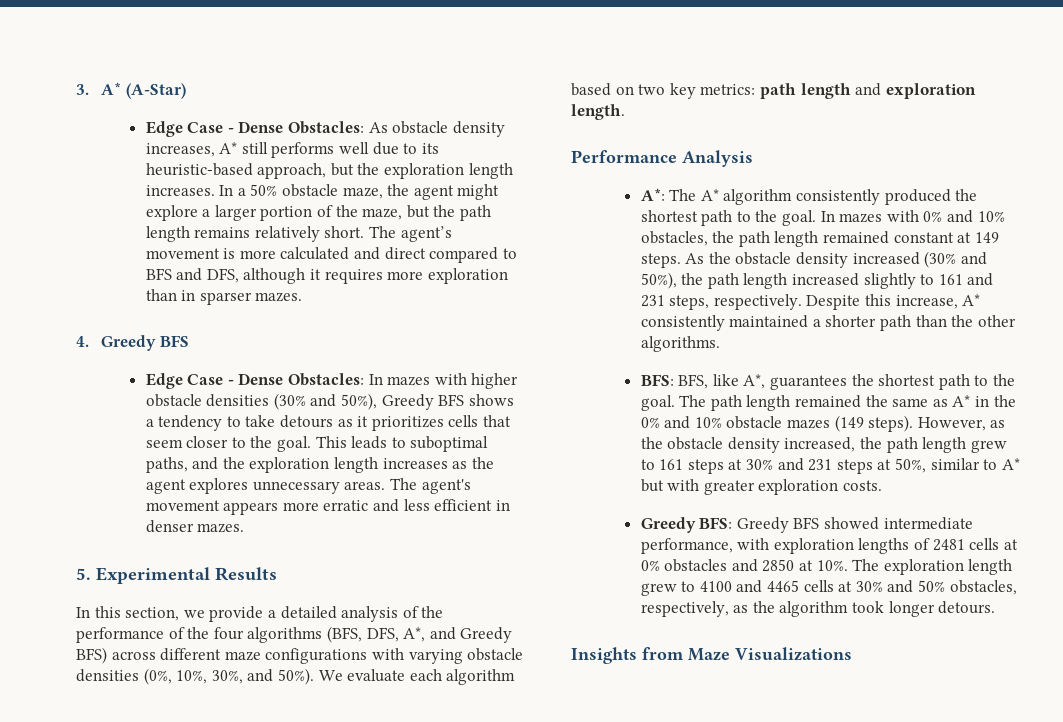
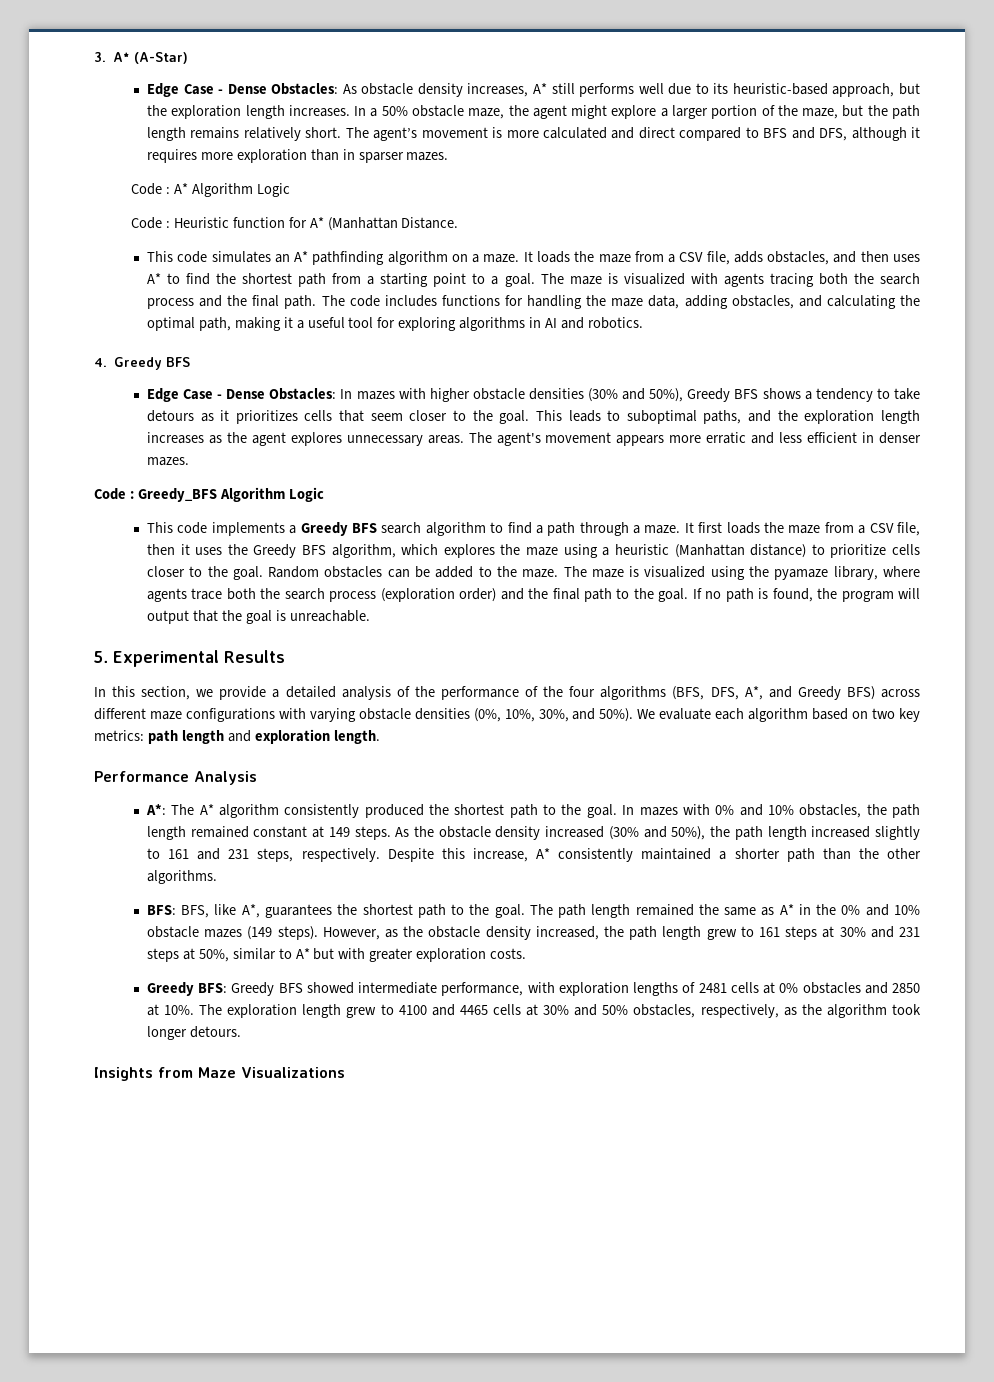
(303, 297) none -> [131,183,290,197] [131,217,459,231] [146,251,921,265] [146,273,920,287] [146,295,920,309] [146,317,643,331] // Code : A* Algorithm Logic // Code : Heuristic function for A* (Manhattan Distance. // This code simulates an A* pathfinding algorithm on a maze. It loads the maze from a CSV file, adds obstacles, and then uses A* to find the shortest path from a starting point to a goal. The maze is visualized with agents tracing both the search process and the final path. The code includes functions for handling the maze data, adding obstacles, and calculating the optimal path, making it a useful tool for exploring algorithms in AI and robotics.
(245, 528) none -> [94,487,324,502] [146,522,921,536] [146,544,920,558] [146,566,921,580] [146,588,920,602] [146,610,370,624] // Code : Greedy_BFS Algorithm Logic // This code implements a Greedy BFS search algorithm to find a path through a maze. It first loads the maze from a CSV file, then it uses the Greedy BFS algorithm, which explores the maze using a heuristic (Manhattan distance) to prioritize cells closer to the goal. Random obstacles can be added to the maze. The maze is visualized using the pyamaze library, where agents trace both the search process (exploration order) and the final path to the goal. If no path is found, the program will output that the goal is unreachable.

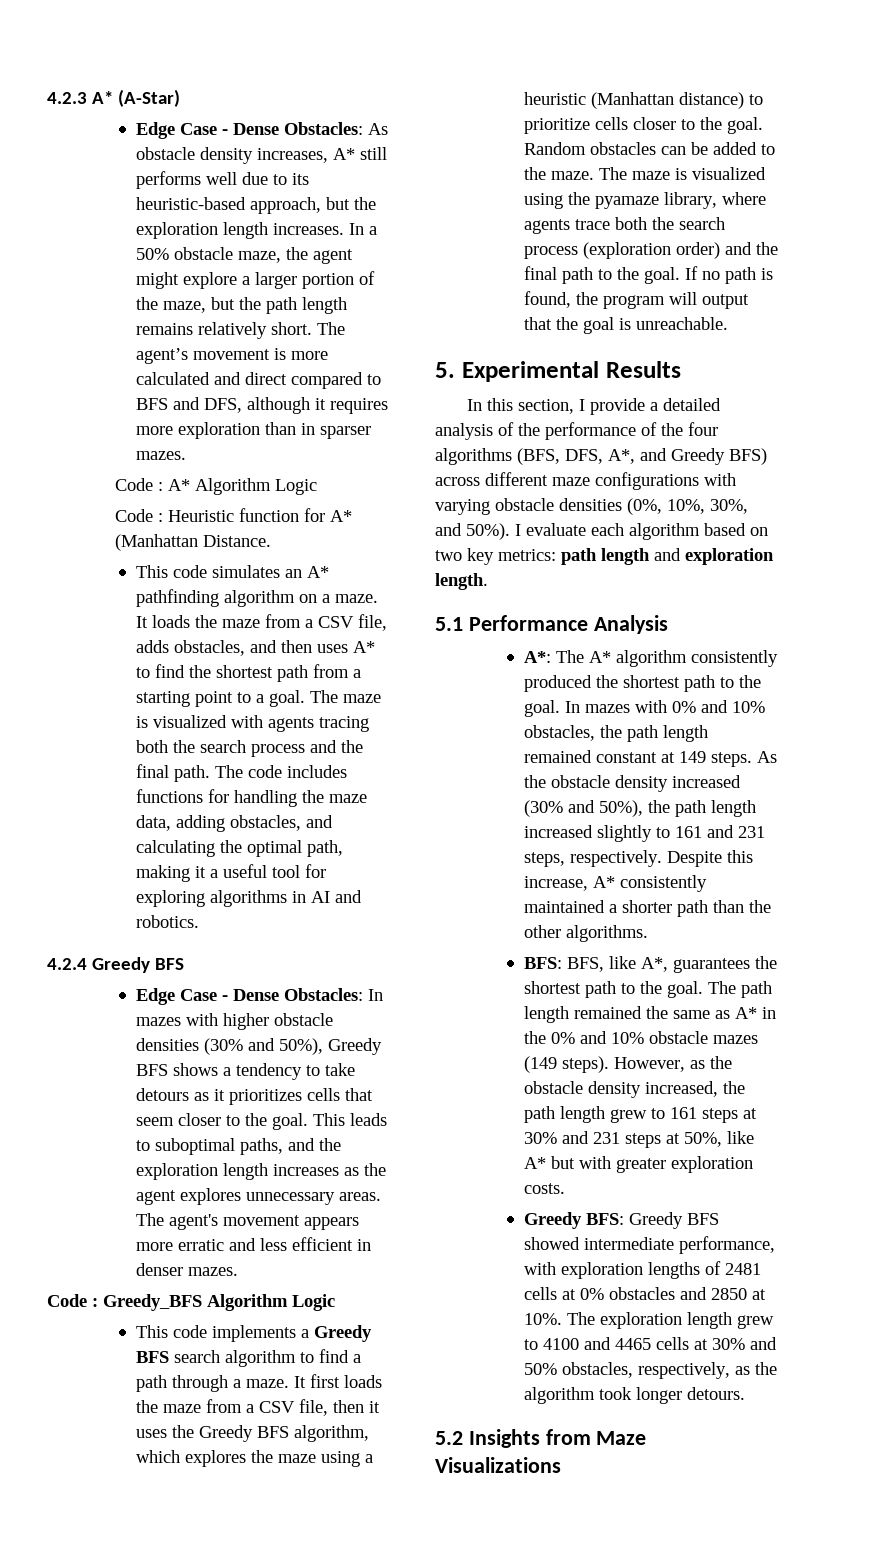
[94,52,106,62] 3. -> [47,92,87,104] 4.2.3
[94,358,107,367] 4. -> [47,958,87,970] 4.2.4
[196,689,214,697] we -> [579,399,586,411] I
[637,709,656,719] We -> [515,524,521,536] I
(380, 737) none -> [435,617,463,631] 5.1
[232,948,292,960] similar to -> [726,1131,754,1144] like
(241, 1032) none -> [435,1431,463,1445] 5.2

